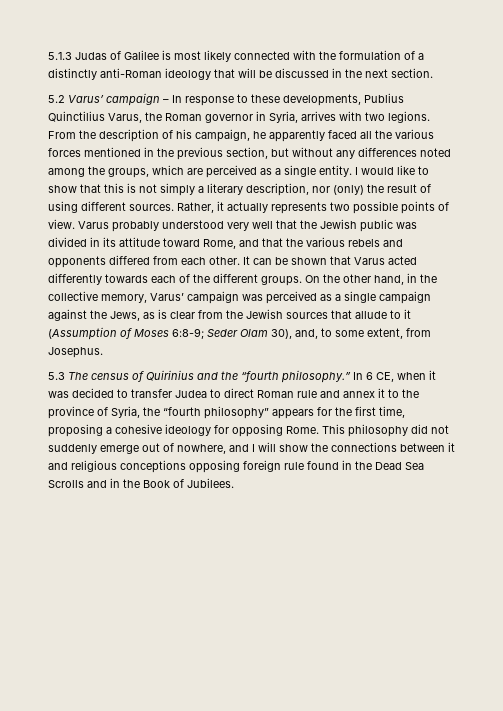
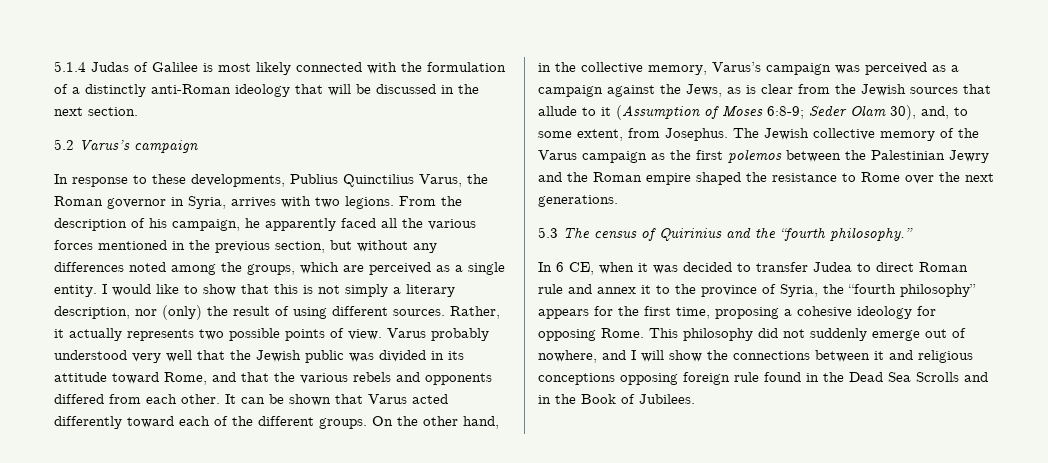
[48,52,72,60] 5.1.3 -> [54,61,86,72] 5.1.4
[68,93,169,106] Varus’ campaign – -> [79,140,198,153] Varus’s campaign //
[105,274,148,283] towards -> [127,416,174,428] toward
[150,293,184,301] Varus’ -> [712,62,761,72] Varus’s
[344,291,376,303] single -> (959, 68) none
(103, 352) none -> [733,128,979,141] [538,149,989,163] [538,172,994,185] [538,195,618,207] The Jewish collective memory of the Varus campaign as the first polemos between the Palestinian Jewry and the Roman empire shaped the resistance to Rome over the next generations.
(351, 376) none -> (913, 234) //

